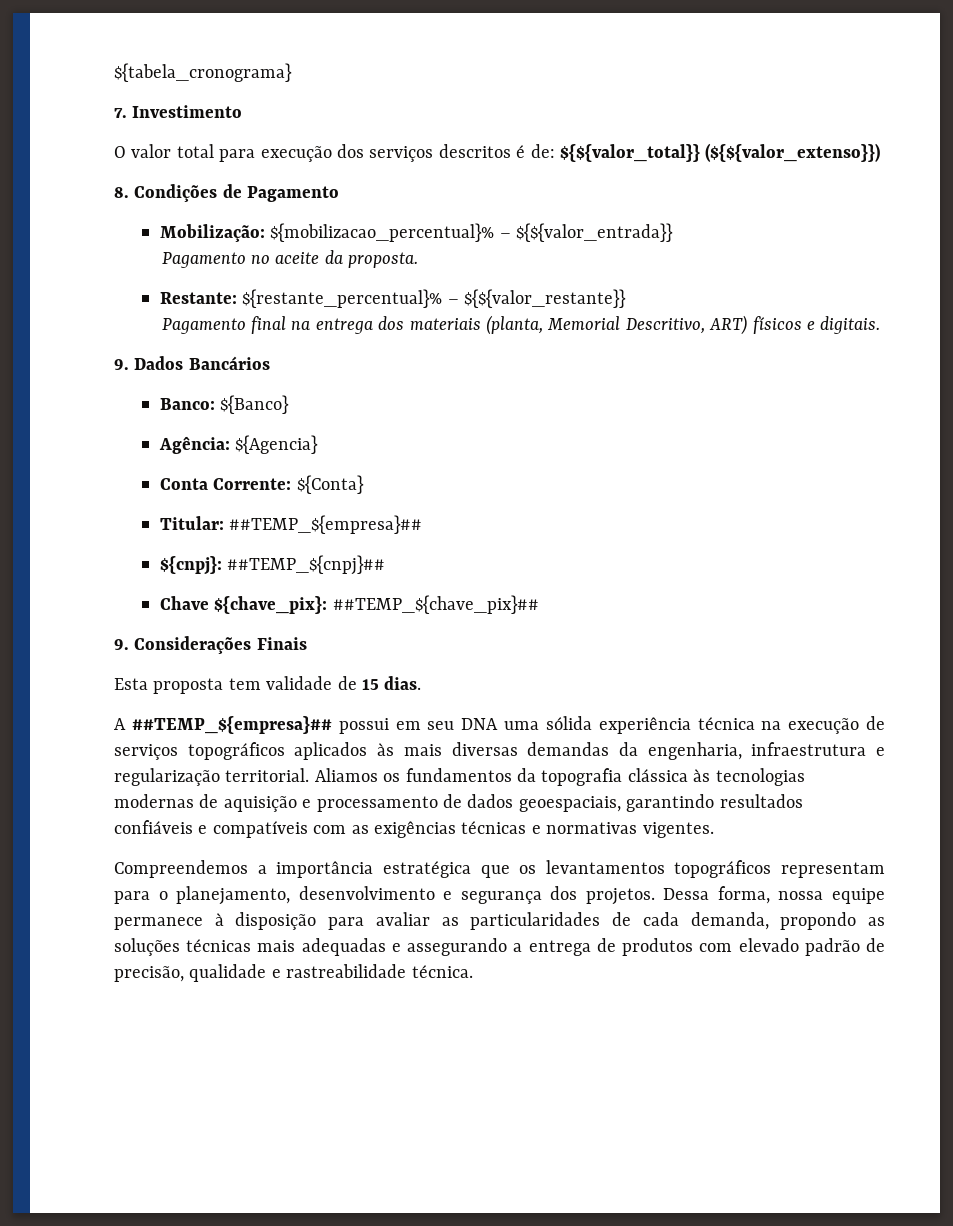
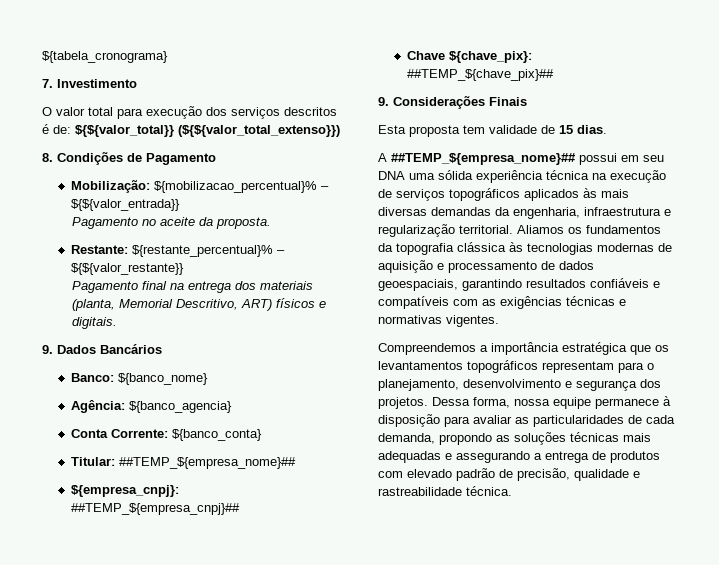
[705,143,881,162] (${${valor_extenso}}) -> [178,125,340,137] (${${valor_total_extenso}})
[220,395,290,414] ${Banco} -> [118,373,209,385] ${banco_nome}
[235,435,319,454] ${Agencia} -> [129,401,233,413] ${banco_agencia}
[296,475,364,494] ${Conta} -> [172,429,263,441] ${banco_conta}
[229,515,423,534] [159,555,386,575] ##TEMP_${empresa}## // ${cnpj}: ##TEMP_${cnpj}## -> [119,457,297,469] [71,485,180,497] [71,503,241,515] ##TEMP_${empresa_nome}## // ${empresa_cnpj}: ##TEMP_${empresa_cnpj}##
[131,716,332,734] ##TEMP_${empresa}## -> [391,153,576,165] ##TEMP_${empresa_nome}##

